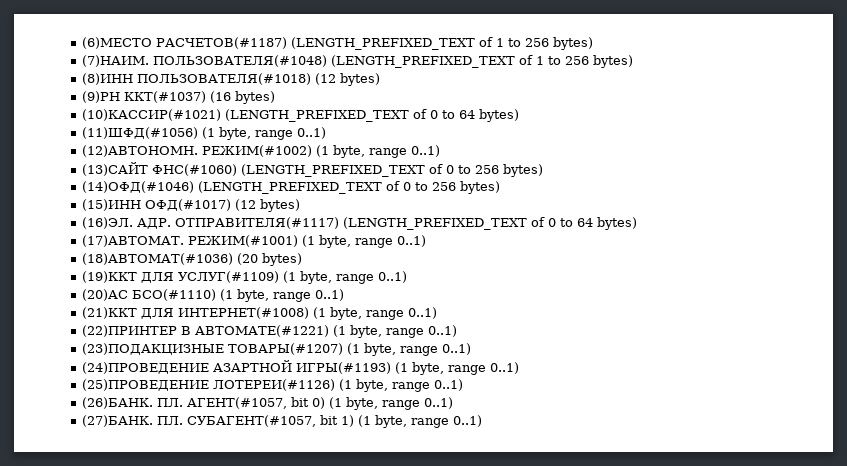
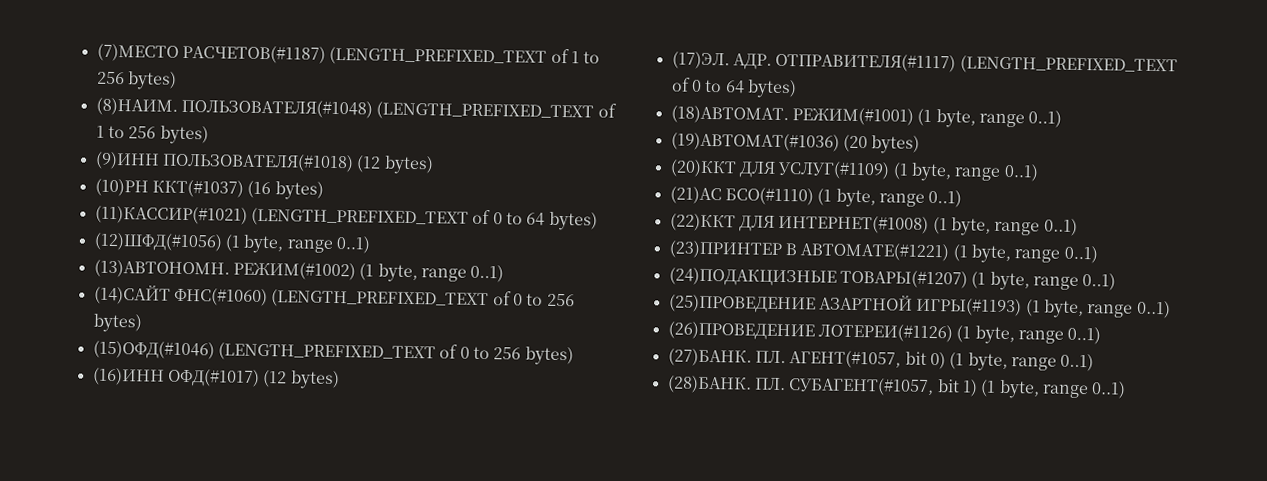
[82,37,153,49] (6)МЕСТО -> [96,43,179,62] (7)МЕСТО
[82,55,150,67] (7)НАИМ. -> [95,97,178,116] (8)НАИМ.
[82,73,134,85] (8)ИНН -> [94,151,160,170] (9)ИНН
[82,91,121,103] (9)РН -> [94,178,149,197] (10)РН
[82,109,520,122] [82,127,327,140] [82,145,199,157] (10)КАССИР(#1021) (LENGTH_PREFIXED_TEXT of 0 to 64 bytes) // (11)ШФД(#1056) (1 byte, range 0..1) // (12)АВТОНОМН. -> [94,205,598,231] [93,232,371,254] [93,259,230,279] (11)КАССИР(#1021) (LENGTH_PREFIXED_TEXT of 0 to 64 bytes) // (12)ШФД(#1056) (1 byte, range 0..1) // (13)АВТОНОМН.
[82,161,149,176] (13)САЙТ -> [93,284,171,305] (14)САЙТ
[82,181,501,194] [82,199,142,211] (14)ОФД(#1046) (LENGTH_PREFIXED_TEXT of 0 to 256 bytes) // (15)ИНН -> [92,340,574,366] [92,367,165,386] (15)ОФД(#1046) (LENGTH_PREFIXED_TEXT of 0 to 256 bytes) // (16)ИНН
[82,217,134,229] (16)ЭЛ. -> [671,51,730,70] (17)ЭЛ.
[82,235,185,247] (17)АВТОМАТ. -> [670,105,789,125] (18)АВТОМАТ.
[82,253,234,265] (18)АВТОМАТ(#1036) -> [670,132,840,152] (19)АВТОМАТ(#1036)
[82,271,138,283] (19)ККТ -> [669,159,737,178] (20)ККТ
[82,289,129,301] (20)АС -> [669,186,722,205] (21)АС
[82,307,138,319] (21)ККТ -> [669,213,736,232] (22)ККТ
[82,325,178,337] (22)ПРИНТЕР -> [668,240,782,259] (23)ПРИНТЕР
[82,343,225,355] (23)ПОДАКЦИЗНЫЕ -> [668,267,837,287] (24)ПОДАКЦИЗНЫЕ
[82,362,210,374] (24)ПРОВЕДЕНИЕ -> [668,294,816,314] (25)ПРОВЕДЕНИЕ
[82,379,210,391] (25)ПРОВЕДЕНИЕ -> [667,321,815,341] (26)ПРОВЕДЕНИЕ
[82,397,154,409] (26)БАНК. -> [667,348,752,367] (27)БАНК.
[82,415,154,427] (27)БАНК. -> [666,375,752,394] (28)БАНК.

